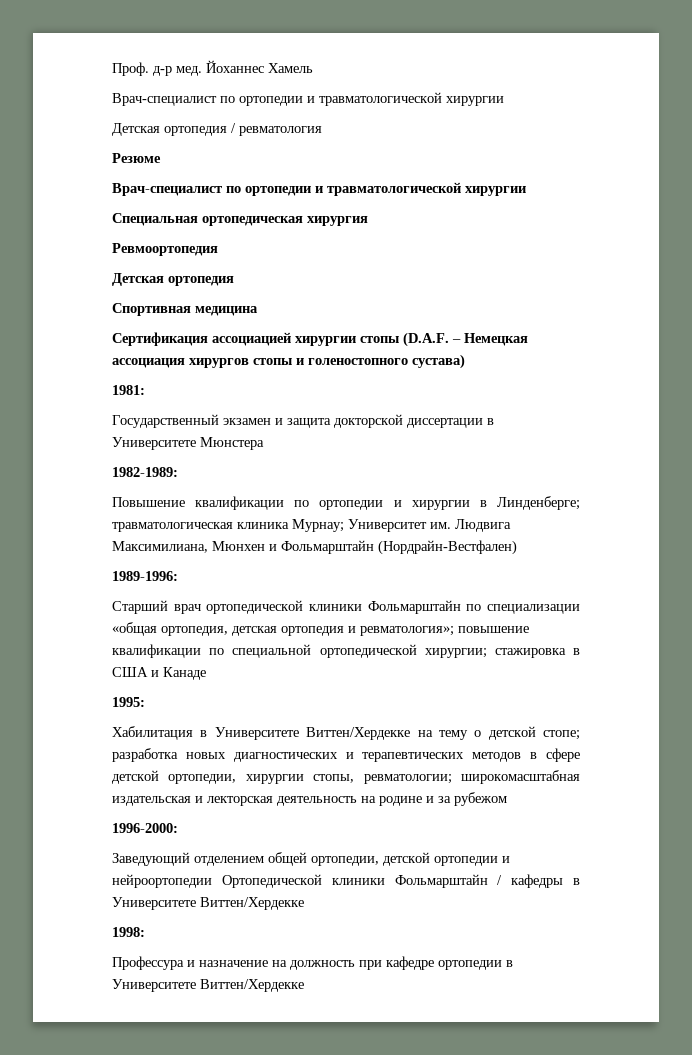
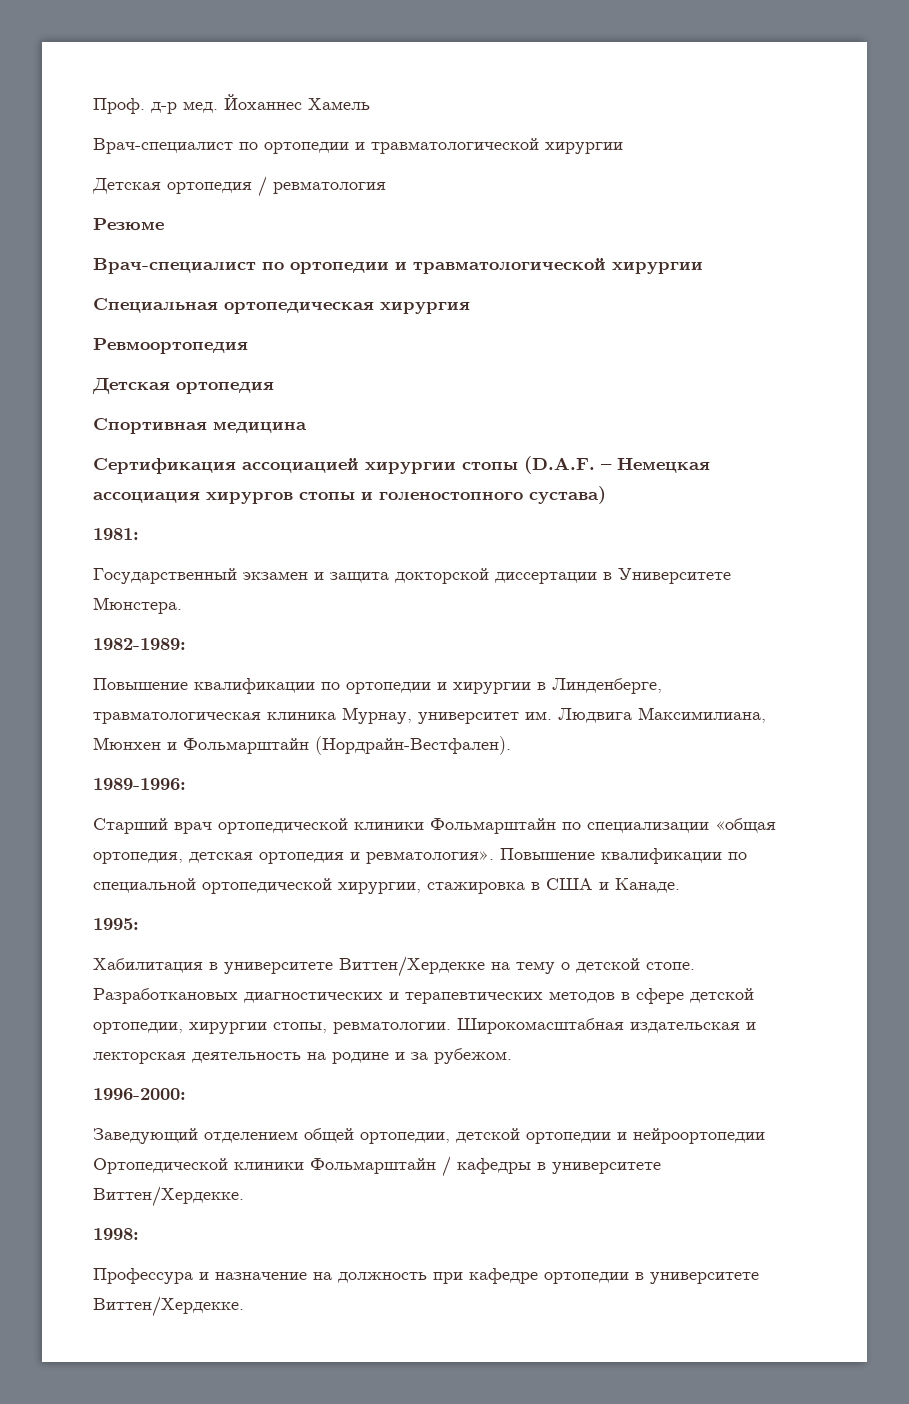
[200,437,264,450] Мюнстера -> [93,597,182,614] Мюнстера.
[497,496,581,510] Линденберге; -> [552,678,662,694] Линденберге,
[292,519,427,532] Мурнау; Университет -> [342,707,519,724] Мурнау, университет
[378,540,517,555] (Нордрайн-Вестфален) -> [315,736,511,755] (Нордрайн-Вестфален).
[360,626,529,636] ревматология»; повышение -> [366,848,595,864] ревматология». Повышение
[424,648,487,658] хирургии; -> [338,882,421,894] хирургии,
[163,667,206,680] Канаде -> [615,878,680,893] Канаде.
[214,727,299,740] Университете -> [224,962,333,974] университете
[543,730,580,740] [112,748,226,762] стопе; разработка новых -> [646,962,695,970] [93,988,238,1004] стопе. Разработкановых
[363,770,580,784] ревматологии; широкомасштабная -> [333,1018,624,1034] ревматологии. Широкомасштабная
[454,792,507,806] рубежом -> [434,1048,512,1064] рубежом.
[112,897,304,910] Университете Виттен/Хердекке -> [552,1162,661,1174] [93,1186,244,1207] университете Виттен/Хердекке.
[112,979,304,992] Университете Виттен/Хердекке -> [650,1272,759,1284] [93,1296,244,1317] университете Виттен/Хердекке.

